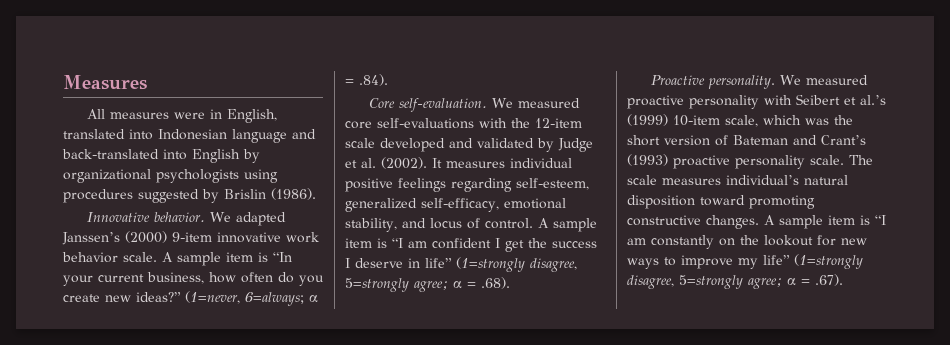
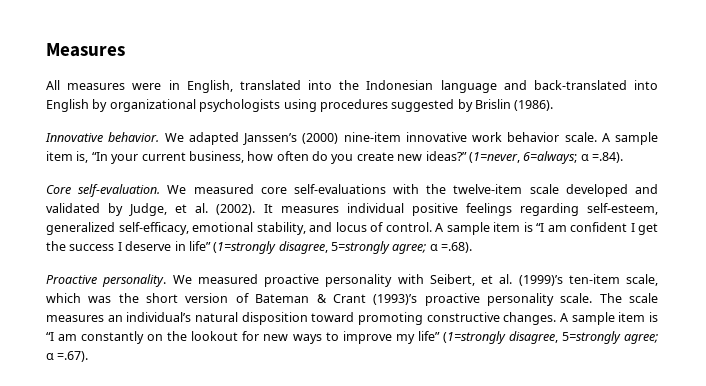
(153, 134) none -> [339,80,360,90] the
[172,232,212,242] 9-item -> [343,132,401,142] nine-item
[258,252,268,262] is -> [76,151,89,163] is,
[345,74,388,86] = .84). -> [592,152,623,163] =.84).
[535,118,582,128] 12-item -> [453,184,523,194] twelve-item
[558,138,593,152] Judge -> [129,203,168,216] Judge,
[467,277,510,289] = .68). -> [441,242,473,253] =.68).
[796,94,886,105] [627,114,720,126] Seibert et al.’s (1999) 10-item -> [429,274,620,286] Seibert, et al. (1999)’s ten-item
[793,135,866,145] [627,154,668,166] and Crant’s (1993) -> [316,294,418,305] & Crant (1993)’s
(721, 181) none -> [107,315,123,322] an
[801,274,843,286] = .67). -> [57,351,89,362] =.67).

